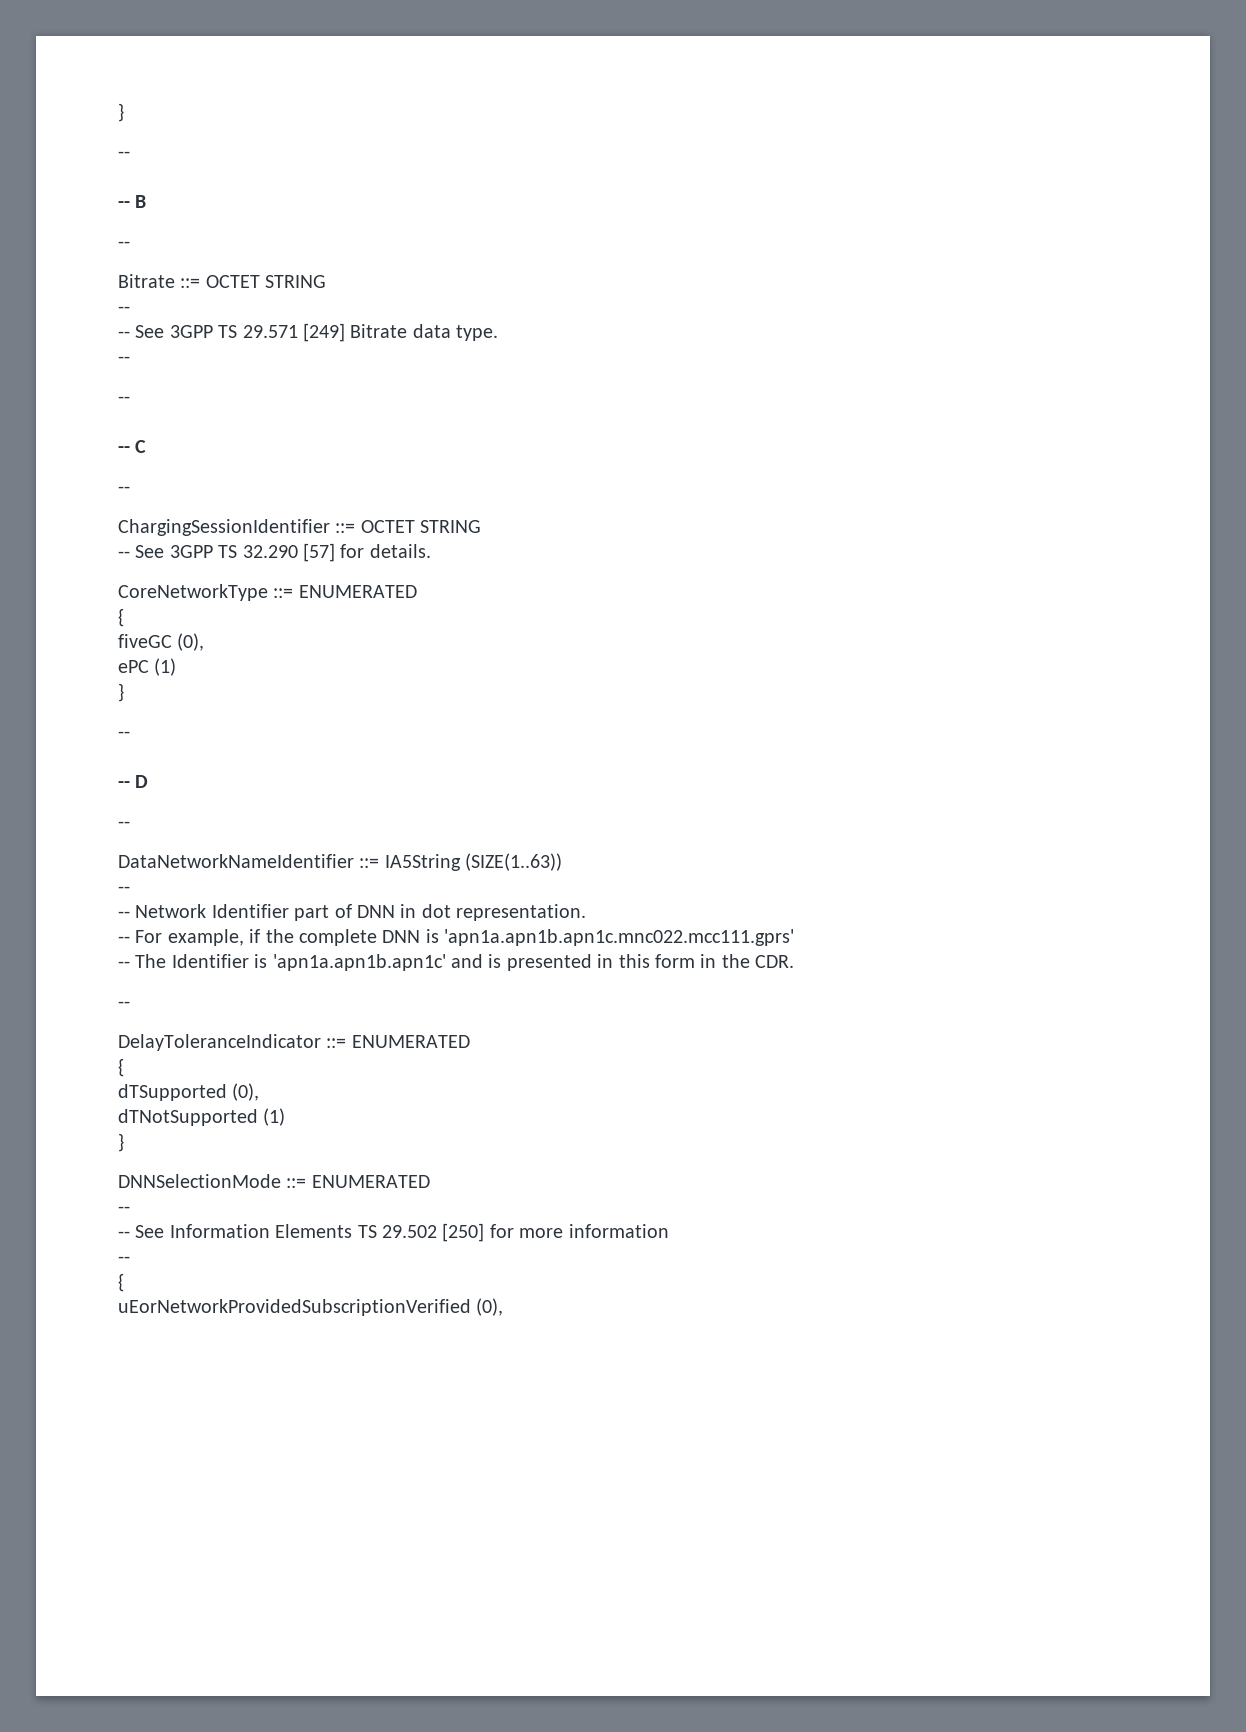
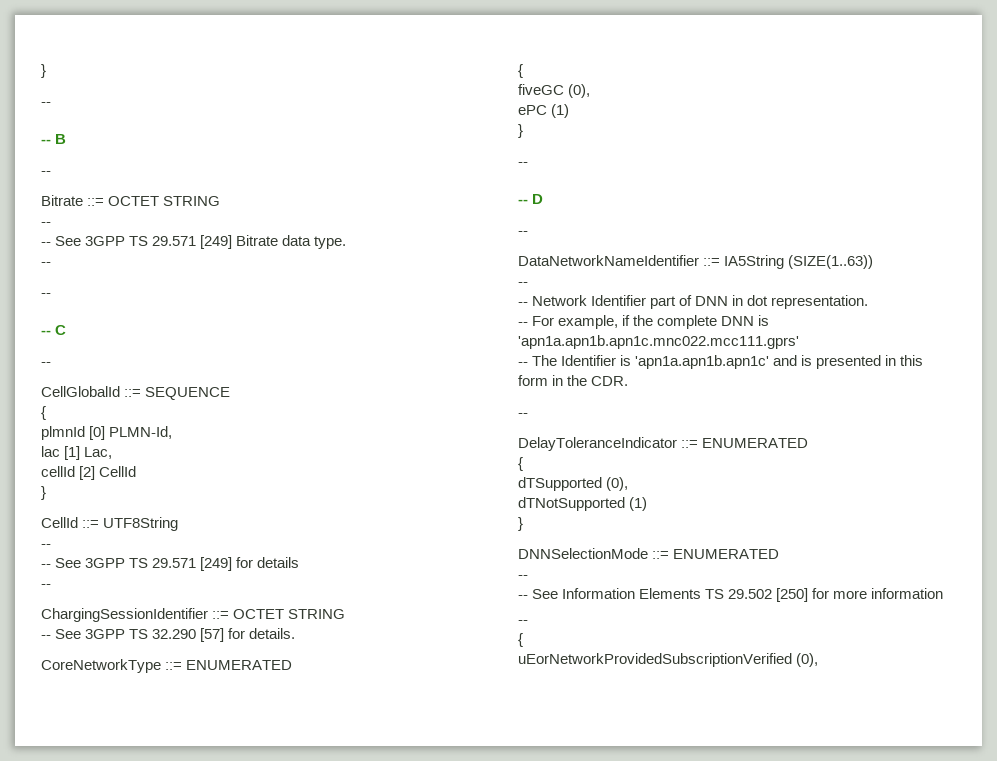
(130, 489) none -> [41,386,231,400] [41,406,46,420] [41,426,173,440] [41,446,113,460] [41,466,137,480] [41,486,46,500] [41,517,179,531] [41,544,51,548] [41,557,300,571] [41,584,51,588] // CellGlobalId ::= SEQUENCE // { // plmnId [0] PLMN-Id, // lac [1] Lac, // cellId [2] CellId // } // CellId ::= UTF8String // -- // -- See 3GPP TS 29.571 [249] for details // --

